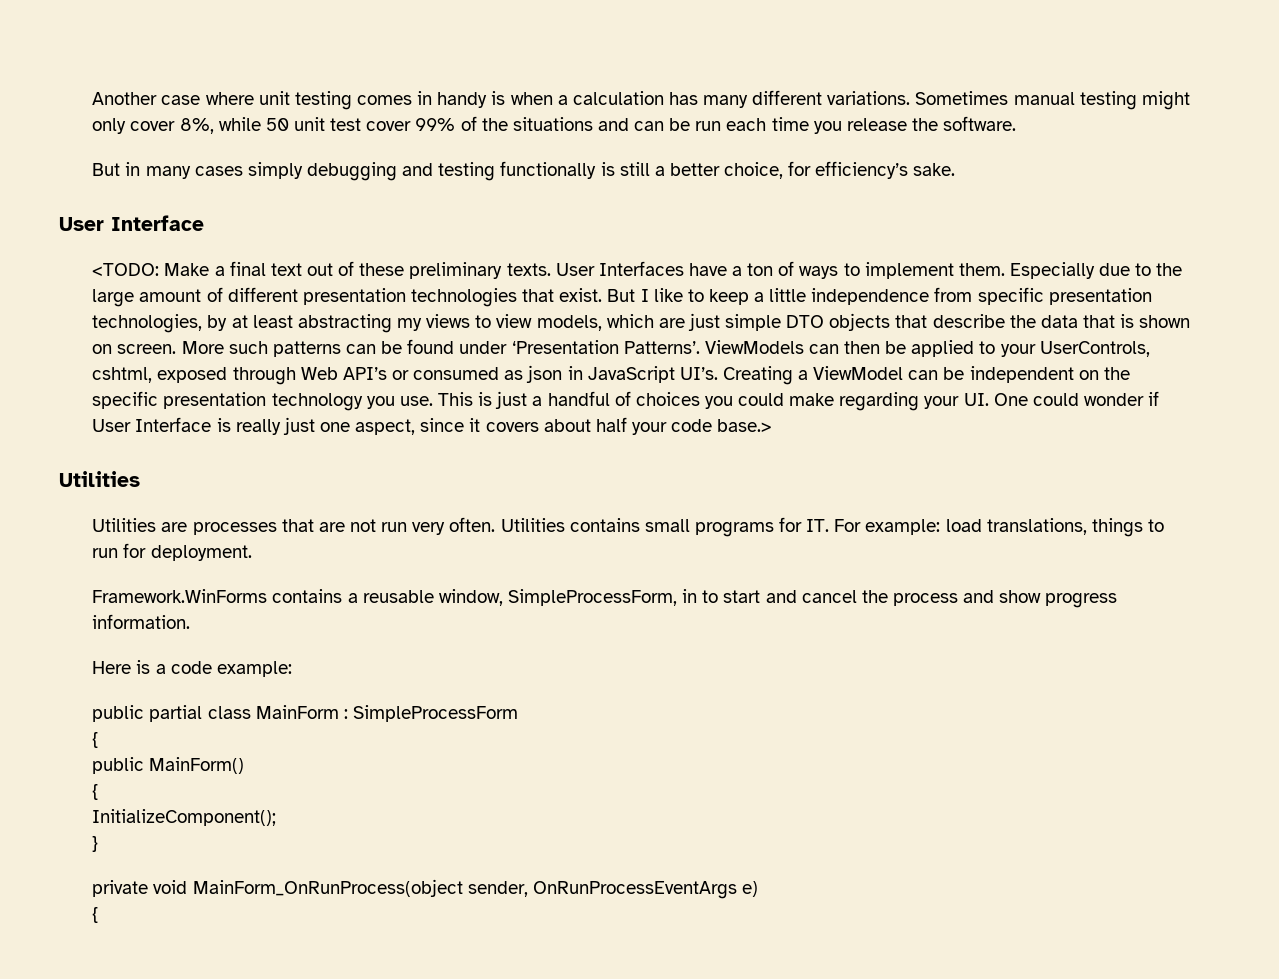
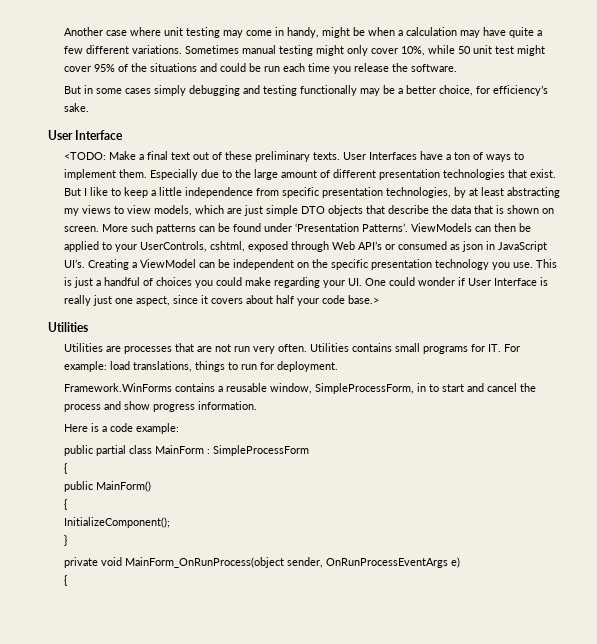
[356,91,749,108] comes in handy is when a calculation has many -> [223,27,543,38] [64,46,84,54] may come in handy, might be when a calculation may have quite a few
[179,118,214,134] 8%, -> [401,46,426,56] 10%,
[366,118,456,131] cover 99% -> [517,45,546,56] [64,64,116,72] might cover 95%
[634,121,665,131] can -> [220,63,247,72] could
[145,166,191,179] many -> [96,88,123,94] some
[600,162,650,176] is still -> [360,85,396,96] may be

